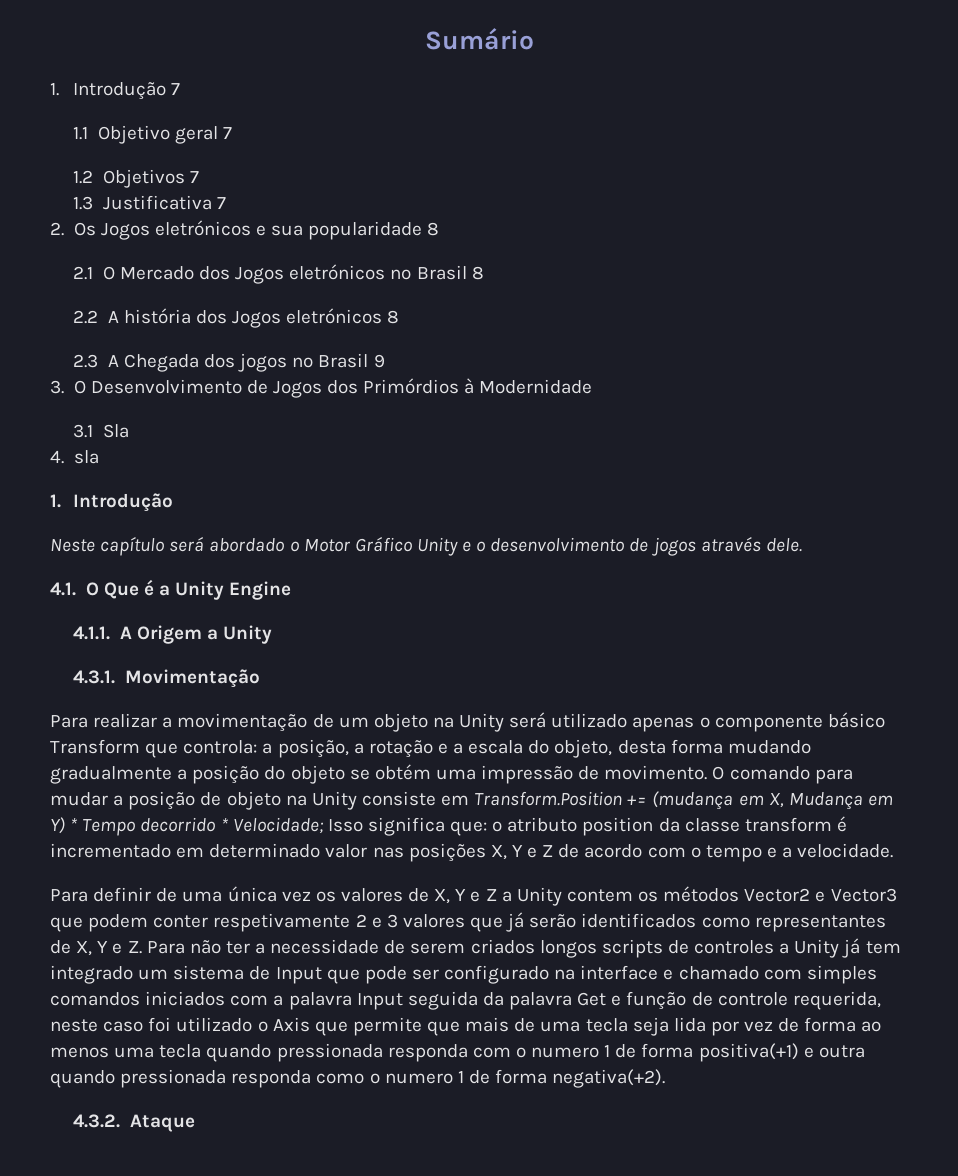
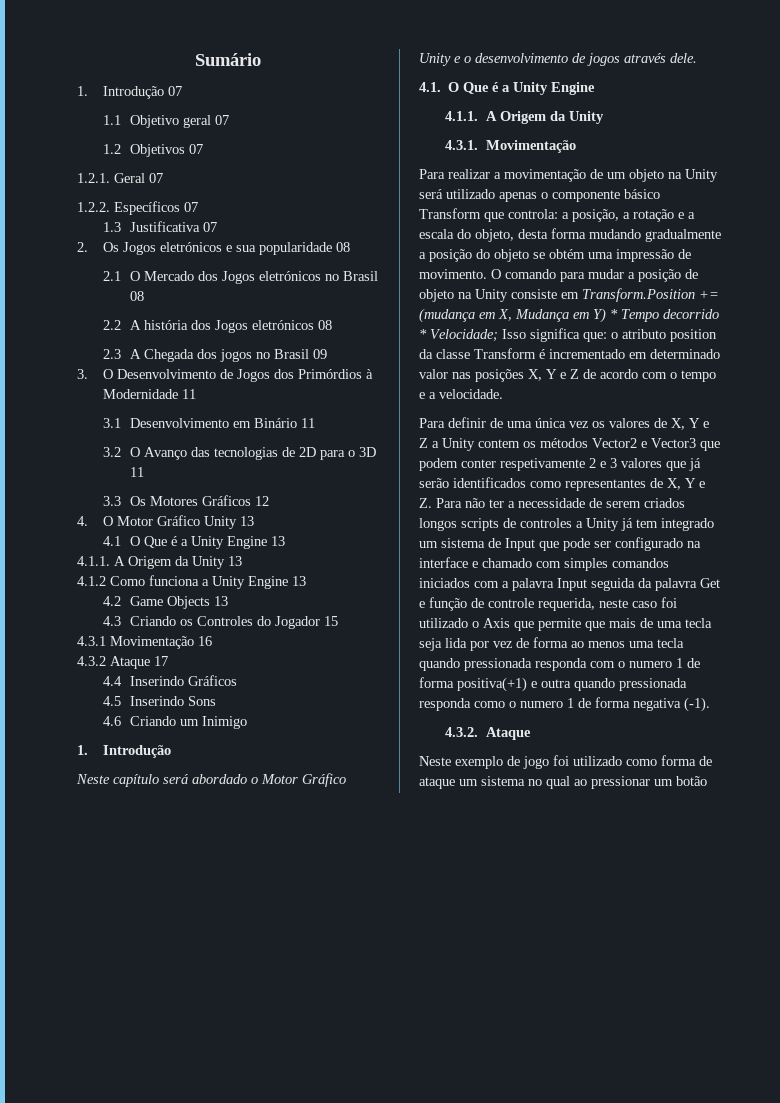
[171,83,181,95] 7 -> [168,86,183,96] 07
[222,127,232,139] 7 -> [214,115,229,125] 07
[189,171,199,183] 7 -> [188,144,203,154] [77,173,163,183] [77,201,198,215] 07 // 1.2.1. Geral 07 // 1.2.2. Específicos 07
[216,197,226,209] 7 -> [202,222,217,232] 07
[427,222,440,236] 8 -> [336,242,351,252] 08
[471,266,484,280] 8 -> [129,291,144,301] 08
[387,310,400,324] 8 -> [317,320,332,330] 08
[373,354,385,368] 9 -> [312,349,327,359] 09
(593, 386) none -> [182,389,197,399] 11
[102,424,129,438] [50,450,99,464] Sla // 4. sla -> [129,418,315,428] [103,447,376,460] [129,467,144,477] [103,495,269,506] [77,515,255,529] [103,536,285,549] [77,556,242,569] [77,575,306,589] [103,596,228,609] [103,616,338,629] [77,636,212,649] [77,656,168,669] [103,675,237,686] [103,696,216,706] [103,716,247,729] Desenvolvimento em Binário 11 // 3.2 O Avanço das tecnologias de 2D para o 3D 11 // 3.3 Os Motores Gráficos 12 // 4. O Motor Gráfico Unity 13 // 4.1 O Que é a Unity Engine 13 // 4.1.1. A Origem da Unity 13 // 4.1.2 Como funciona a Unity Engine 13 // 4.2 Game Objects 13 // 4.3 Criando os Controles do Jogador 15 // 4.3.1 Movimentação 16 // 4.3.2 Ataque 17 // 4.4 Inserindo Gráficos // 4.5 Inserindo Sons // 4.6 Criando um Inimigo
[206,629,218,640] a -> [549,111,566,121] da
[744,817,832,832] transform -> [474,348,536,359] Transform
[552,1069,666,1088] negativa(+2). -> [633,697,710,712] negativa (-1).
(195, 1123) none -> [419,755,712,769] [419,776,707,789] // Neste exemplo de jogo foi utilizado como forma de ataque um sistema no qual ao pressionar um botão

